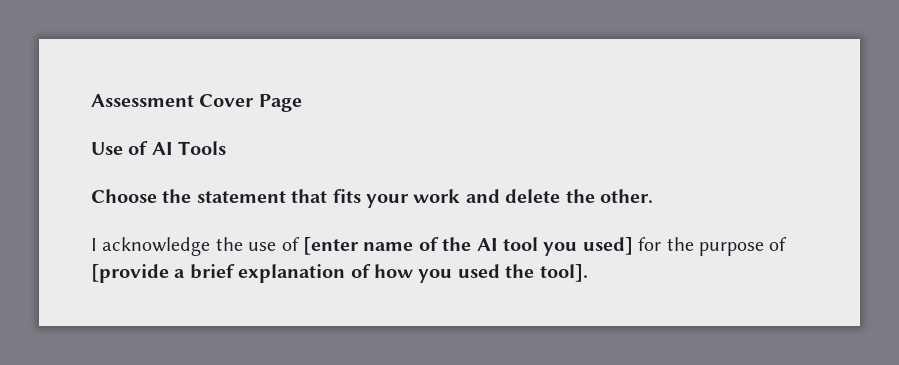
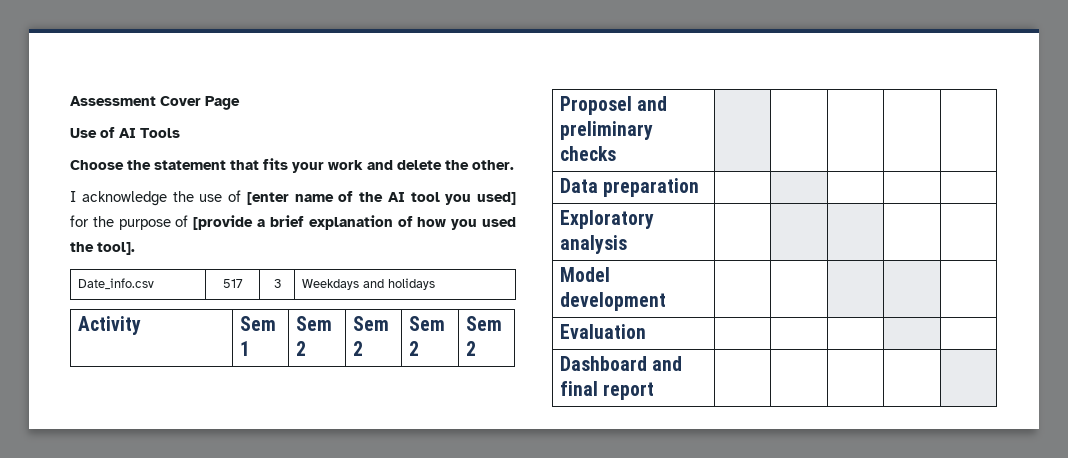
(588, 273) none -> [77,278,154,290] [222,279,243,288] [273,279,281,288] [301,278,435,290] [77,316,141,335] [239,316,276,331] [239,341,250,356] [295,316,332,331] [295,341,306,356] [352,316,389,331] [352,341,363,356] [408,316,445,331] [408,341,419,356] [465,316,502,331] [465,341,476,356] [559,96,668,115] [559,121,653,140] [559,146,616,161] [559,178,700,197] [559,210,654,229] [559,235,627,254] [559,267,610,282] [559,292,666,311] [559,324,646,339] [559,356,683,371] [559,381,655,400] // Date_info.csv | 517 | 3 | Weekdays and holidays // Activity | Sem 1 | Sem 2 | Sem 2 | Sem 2 | Sem 2 // Proposel and preliminary checks | | | | | // Data preparation | | | | | // Exploratory analysis | | | | | // Model development | | | | | // Evaluation | | | | | // Dashboard and final report | | | | |

